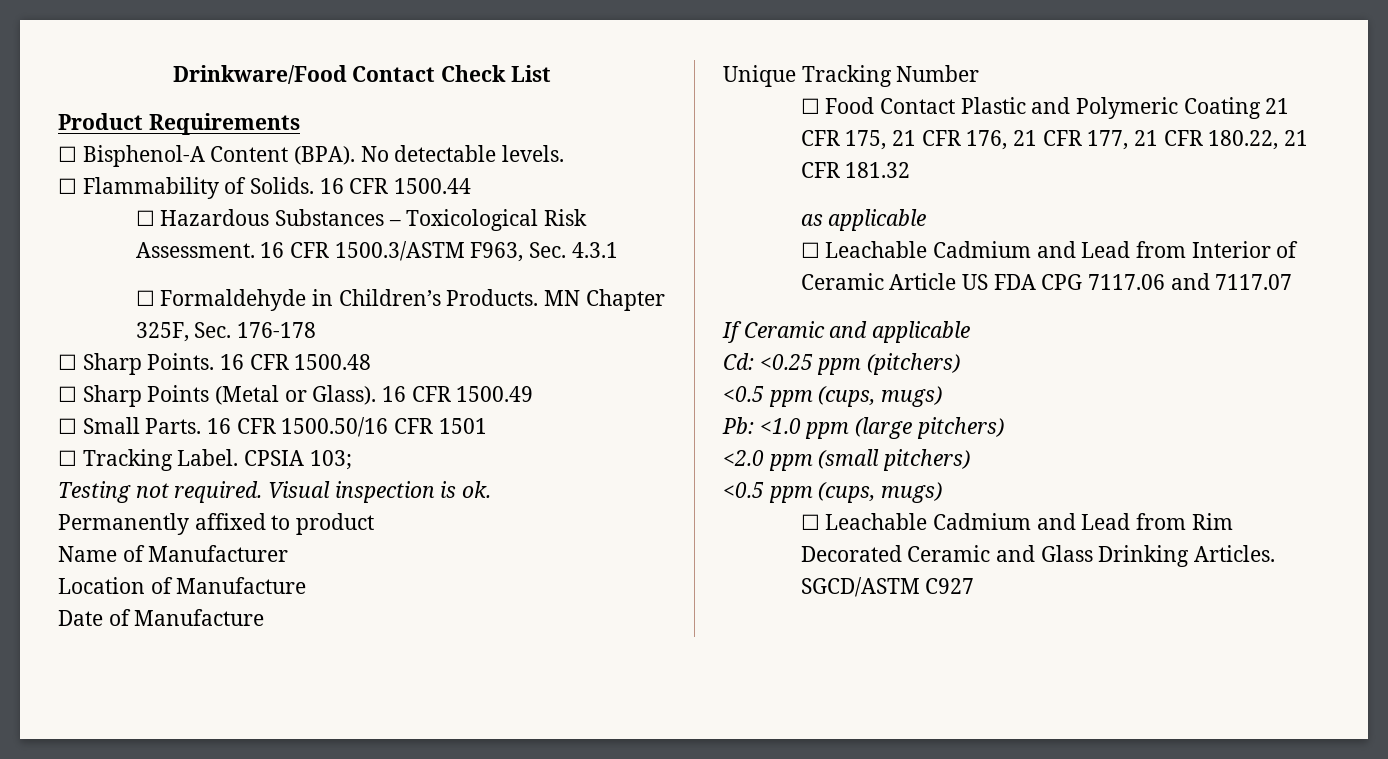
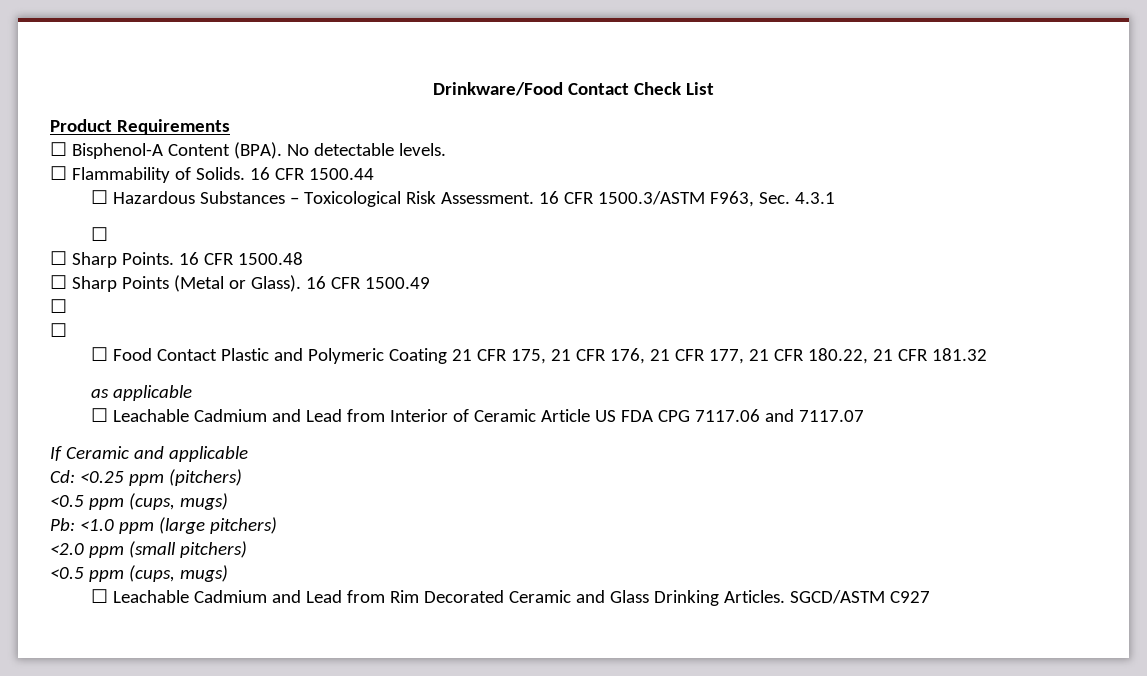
[160,289,665,311] [135,322,317,342] Formaldehyde in Children’s Products. MN Chapter 325F, Sec. 176-178 -> (109, 234) none
[82,417,487,437] [58,449,352,471] [58,481,492,503] [58,513,375,535] [58,545,289,562] [58,577,307,594] [58,609,265,626] [723,65,980,87] Small Parts. 16 CFR 1500.50/16 CFR 1501 // ☐ Tracking Label. CPSIA 103; // Testing not required. Visual inspection is ok. // Permanently affixed to product // Name of Manufacturer // Location of Manufacture // Date of Manufacture // Unique Tracking Number -> [50,323,67,337] // ☐

